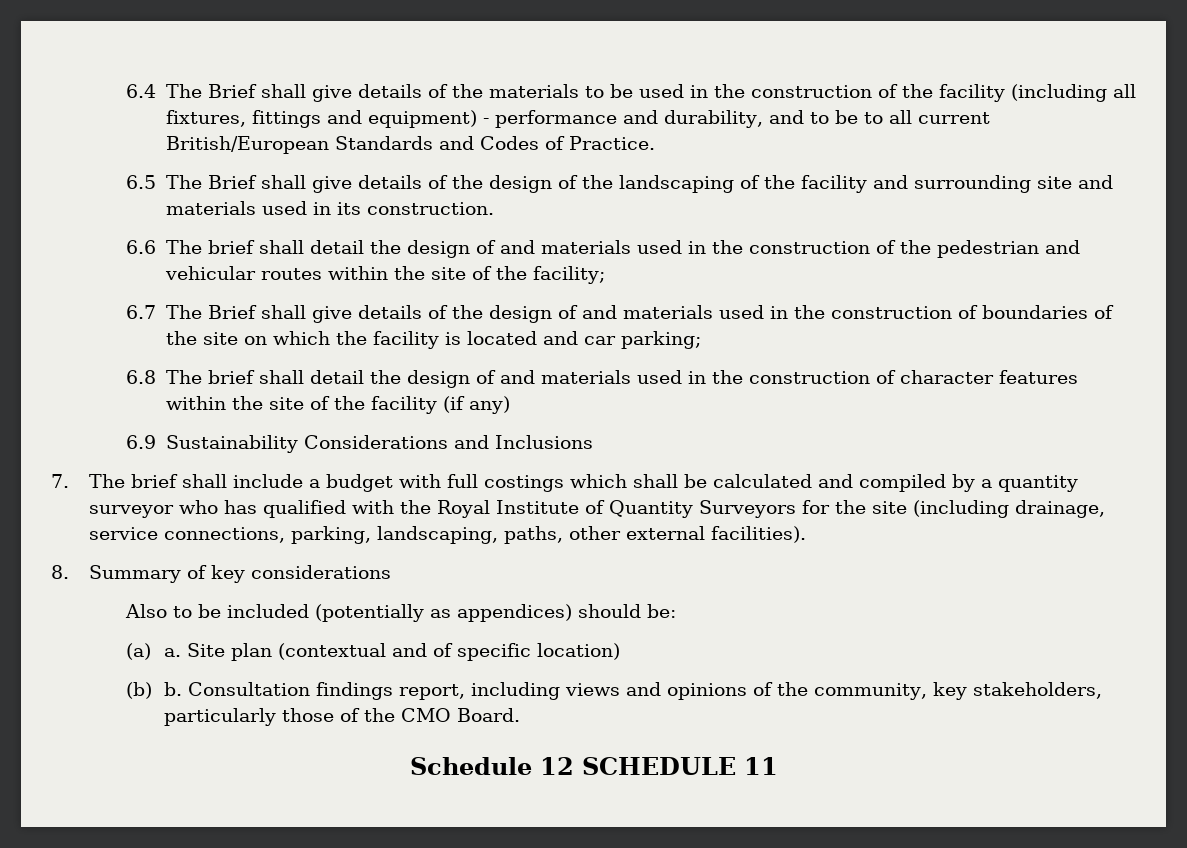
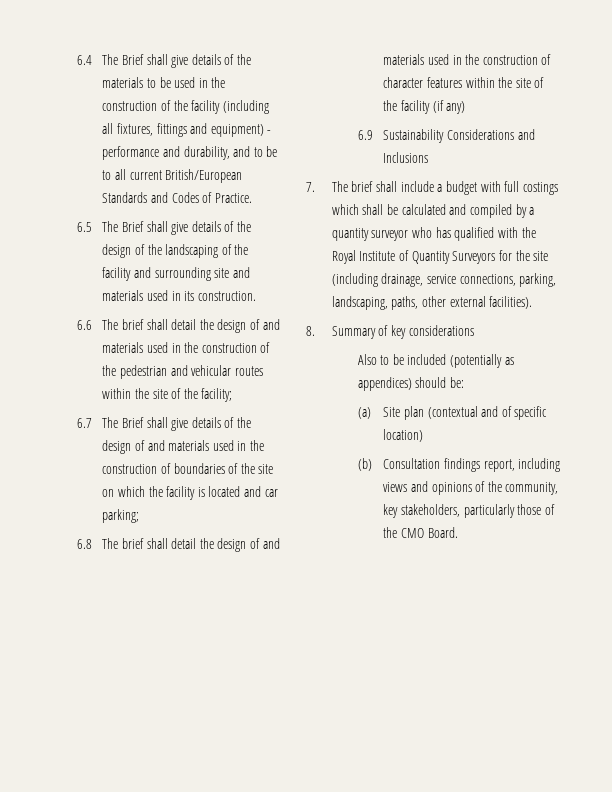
[164,648,182,657] a. -> (371, 413) none
[164,682,183,696] b. -> (372, 464) none
[409,757,778,775] // Schedule 12 SCHEDULE 11 -> (458, 532) none

